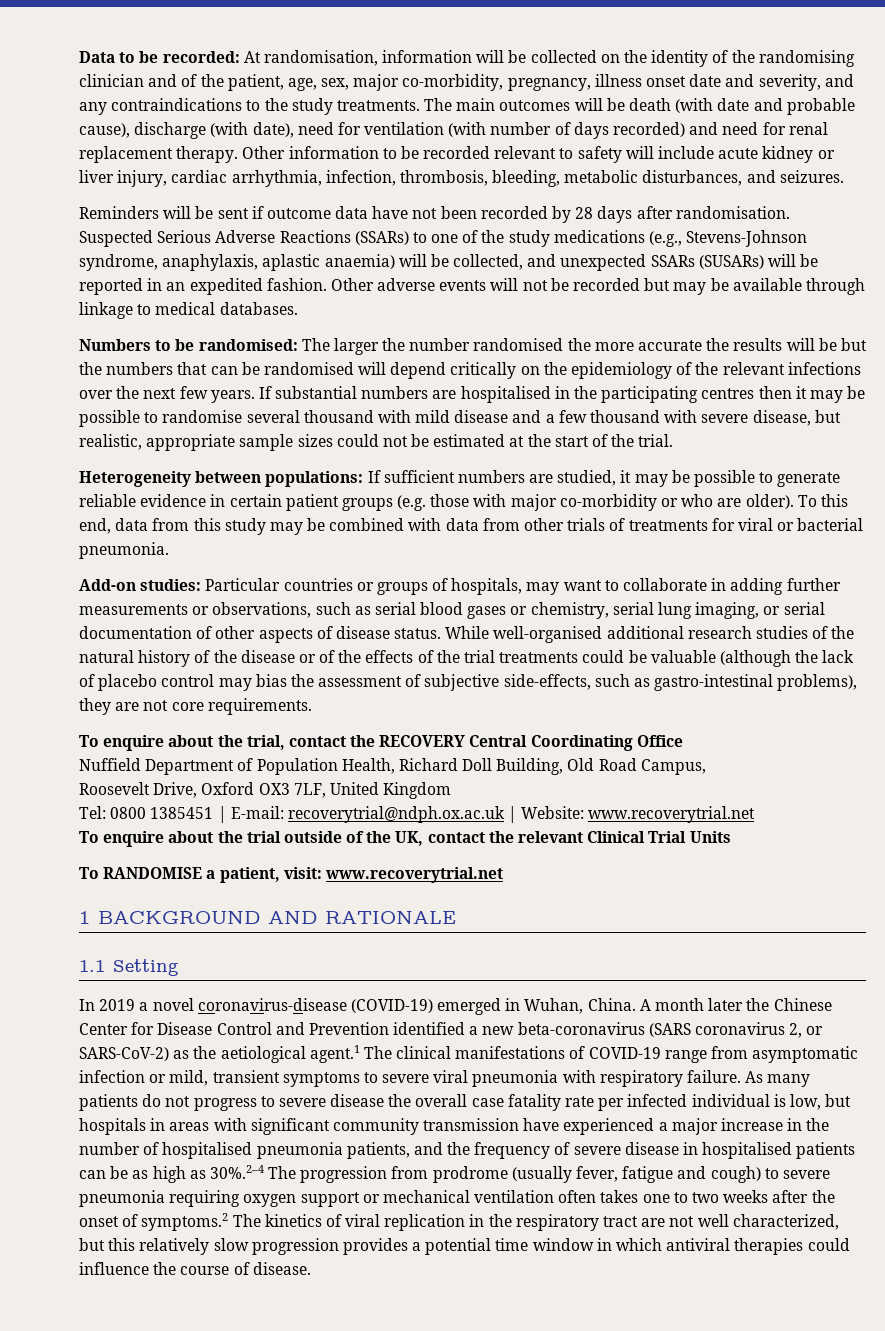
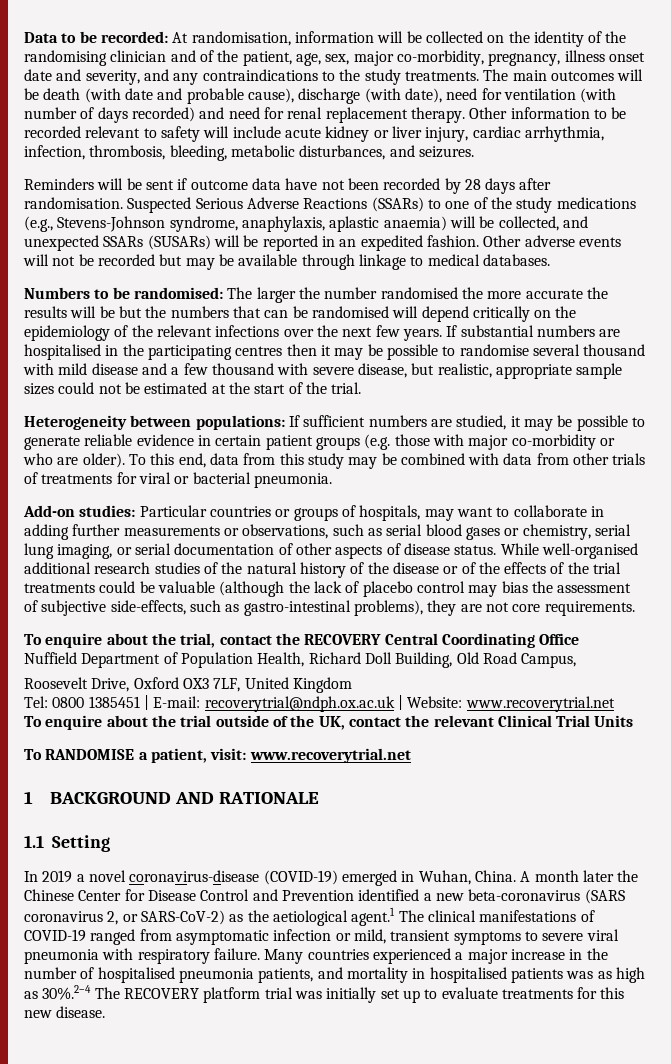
[664,1050,707,1063] range -> [90,929,136,945] ranged
[745,1071,811,1087] [79,1094,852,1111] [79,1118,560,1135] As many patients do not progress to severe disease the overall case fatality rate per infected individual is low, but hospitals in areas with significant community transmission have -> [264,949,369,964] Many countries
[447,1142,679,1159] the frequency of severe disease -> [346,967,408,983] mortality
[79,1166,129,1179] can be -> [566,971,594,979] was
[300,1166,830,1183] [79,1190,835,1207] [79,1213,839,1231] [79,1238,850,1255] [79,1262,250,1275] progression from prodrome (usually fever, fatigue and cough) to severe pneumonia requiring oxygen support or mechanical ventilation often takes one to two weeks after the onset of symptoms.2 The kinetics of viral replication in the respiratory tract are not well characterized, but this relatively slow progression provides a potential time window in which antiviral therapies could influence the course of -> [123,987,625,1003] [24,1010,52,1018] RECOVERY platform trial was initially set up to evaluate treatments for this new

